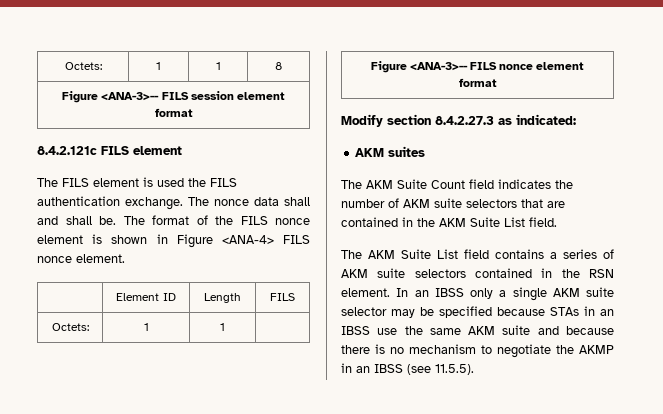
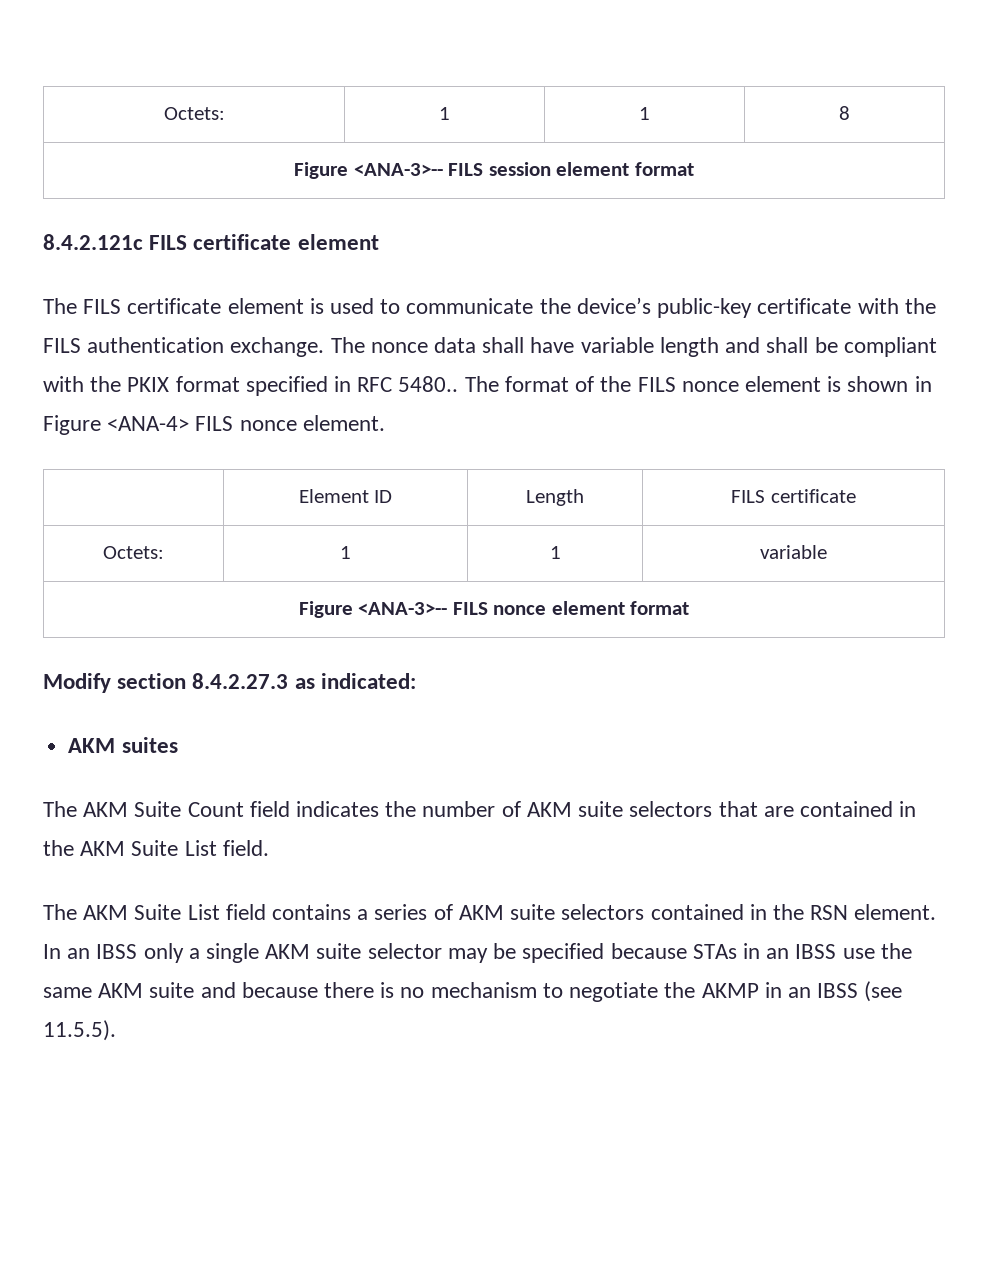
(129, 150) none -> [193,234,292,250] certificate
(89, 182) none -> [127,298,222,314] certificate
(184, 182) none -> [380,297,899,318] to communicate the device’s public-key certificate with
[37,216,116,225] and shall be. -> [530,337,937,357] [43,376,459,396] have variable length and shall be compliant with the PKIX format specified in RFC 5480..
[51,323,89,331] [143,323,149,331] [220,323,225,331] // Octets: | 1 | 1 | -> [770,489,856,503] [103,546,164,559] [340,546,351,559] [549,546,561,559] [760,545,828,559] certificate // Octets: | 1 | 1 | variable

